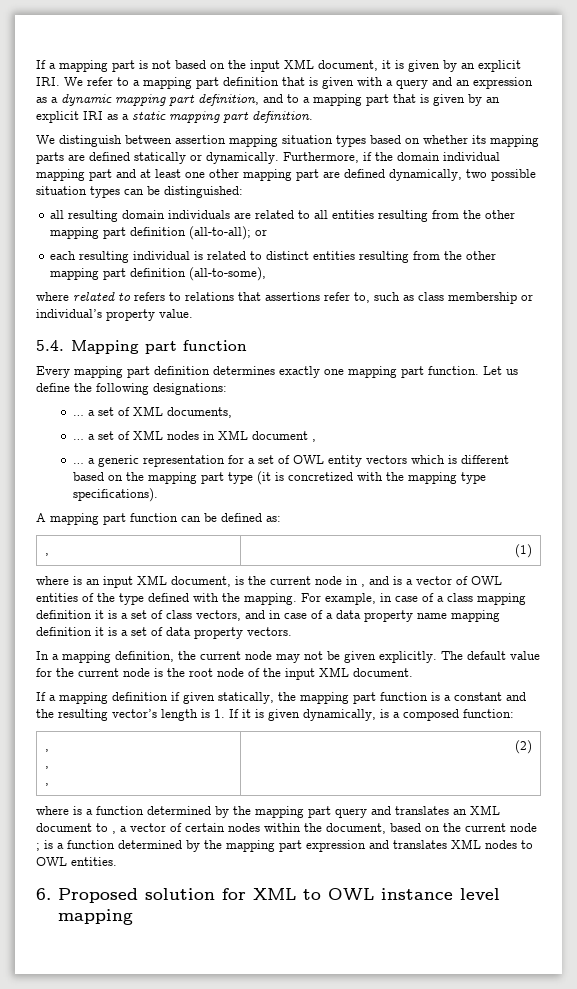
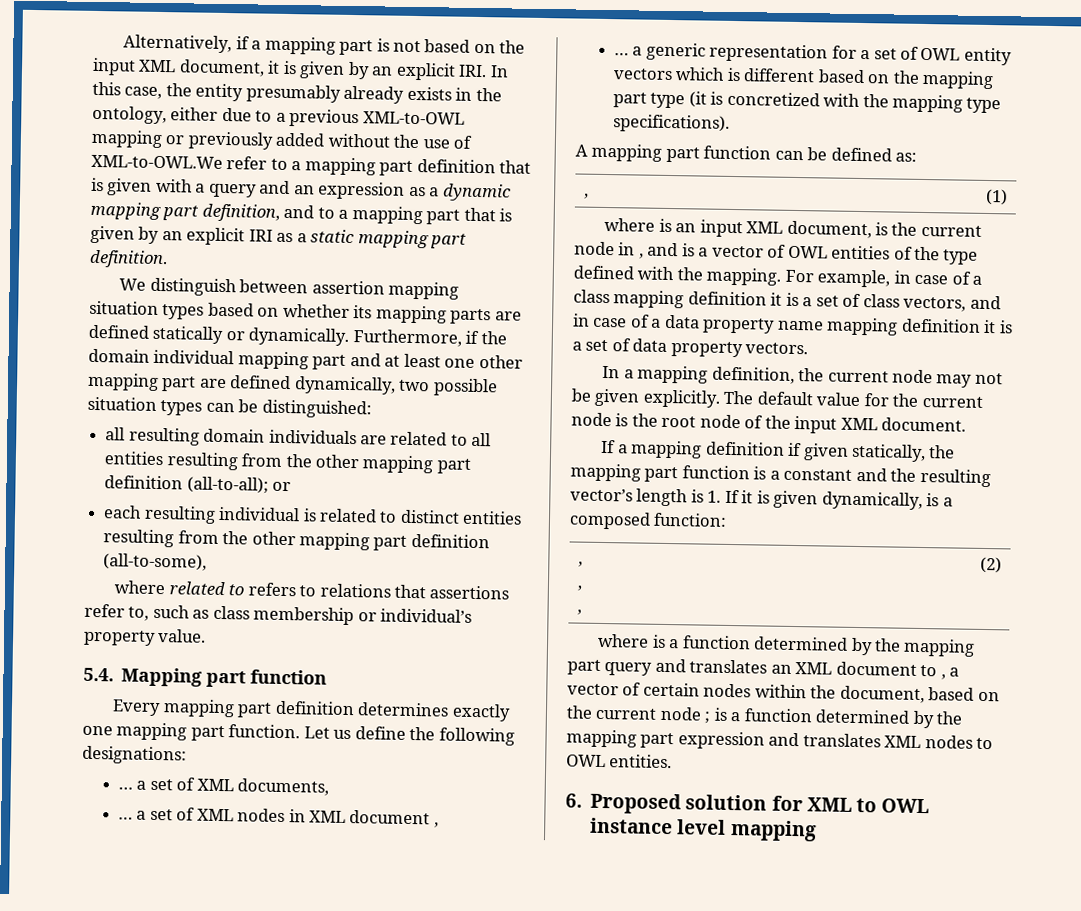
[36,60,46,69] If -> [123,34,250,54] Alternatively, if
[64,77,83,86] We -> [489,65,509,78] [92,81,502,104] [92,105,465,128] [91,129,474,150] [91,154,223,169] In this case, the entity presumably already exists in the ontology, either due to a previous XML-to-OWL mapping or previously added without the use of XML-to-OWL.We

